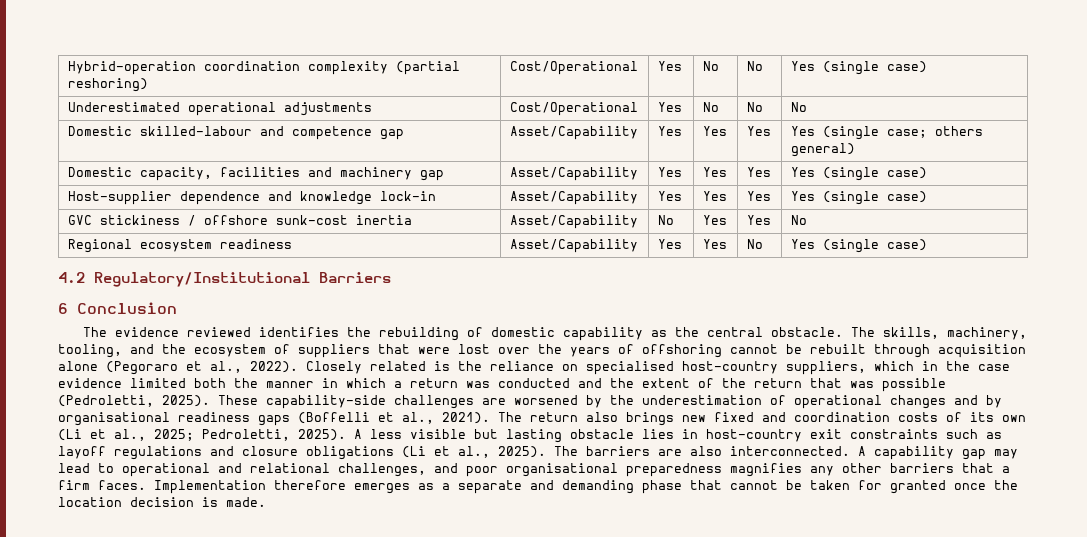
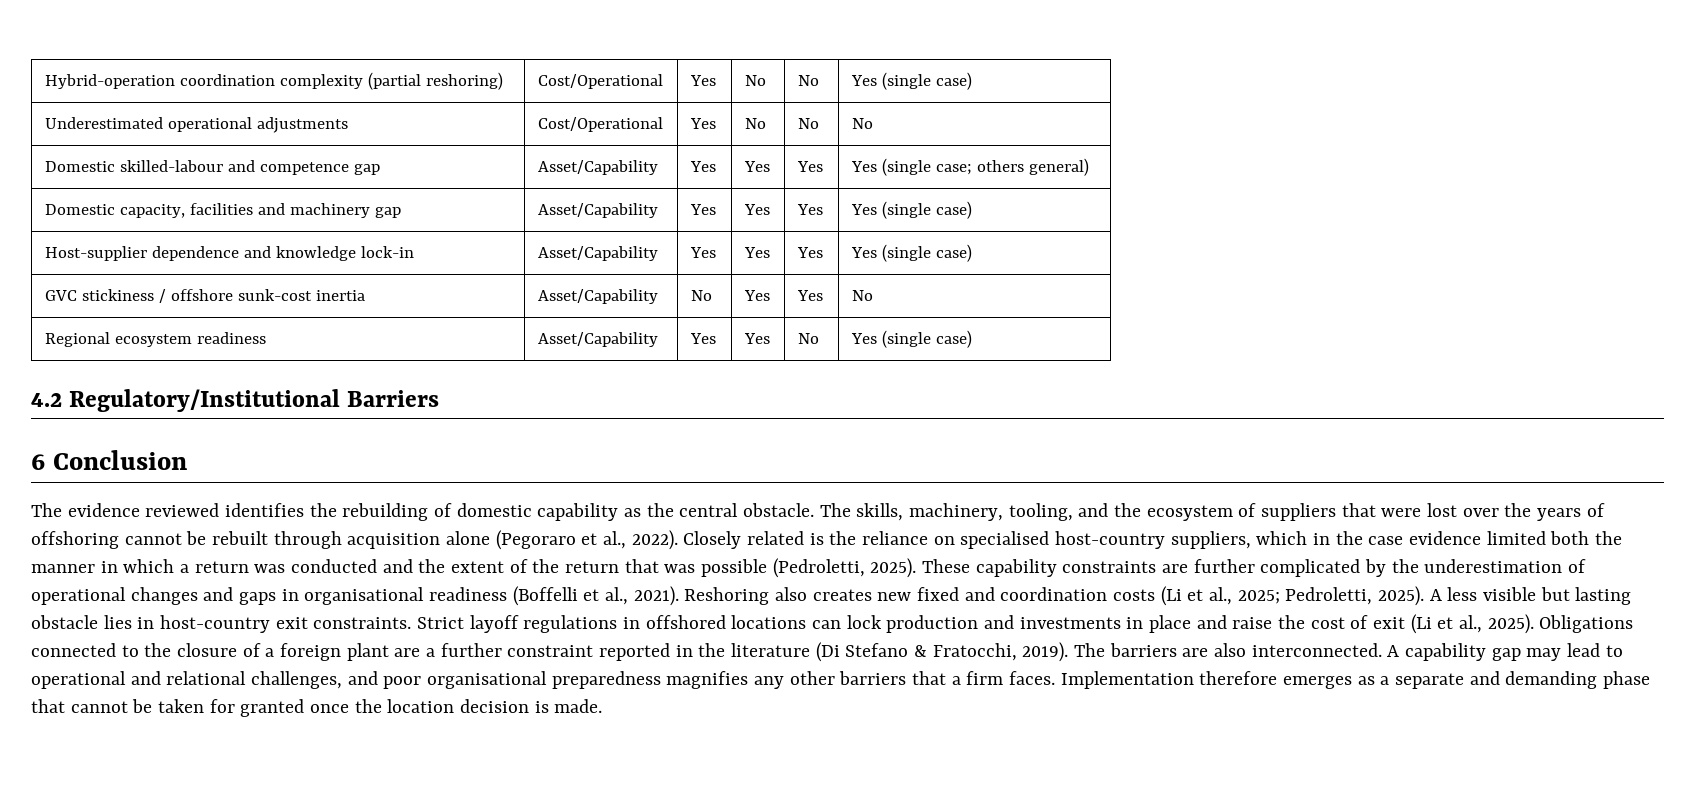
[266,395,578,409] capability-side challenges are worsened -> [975,559,1361,577] capability constraints are further complicated
[986,395,1002,408] by -> [239,589,299,605] gaps in
[258,415,290,426] gaps -> (508, 594) none
[498,412,674,426] The return also brings -> [684,587,872,605] Reshoring also creates
[946,412,1026,422] of its own -> (1156, 595) none
[850,429,1002,439] [58,446,546,460] constraints such as layoff regulations and closure obligations (Li et al., 2025). -> [313,614,1634,634] [31,642,1069,662] constraints. Strict layoff regulations in offshored locations can lock production and investments in place and raise the cost of exit (Li et al., 2025). Obligations connected to the closure of a foreign plant are a further constraint reported in the literature (Di Stefano & Fratocchi, 2019).

